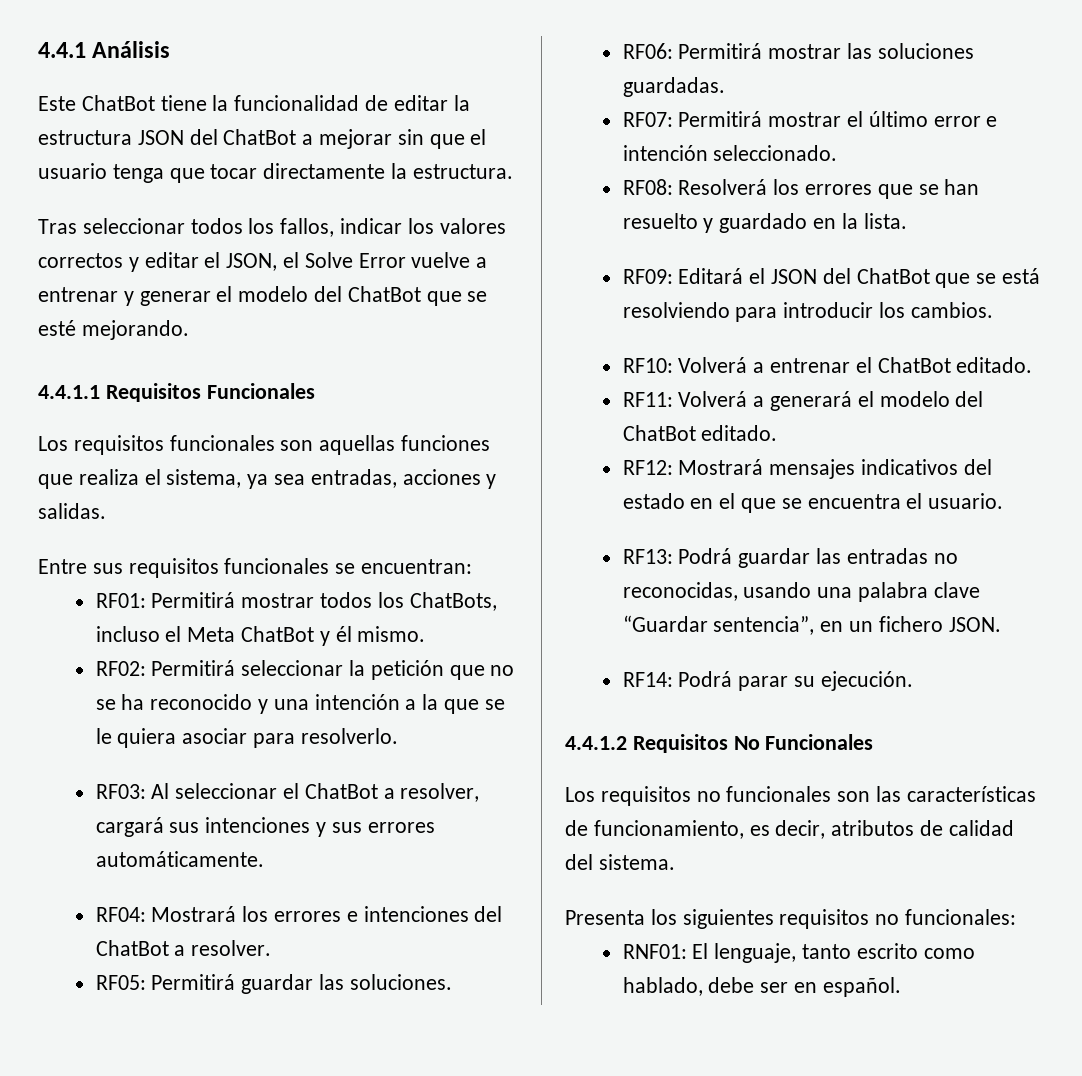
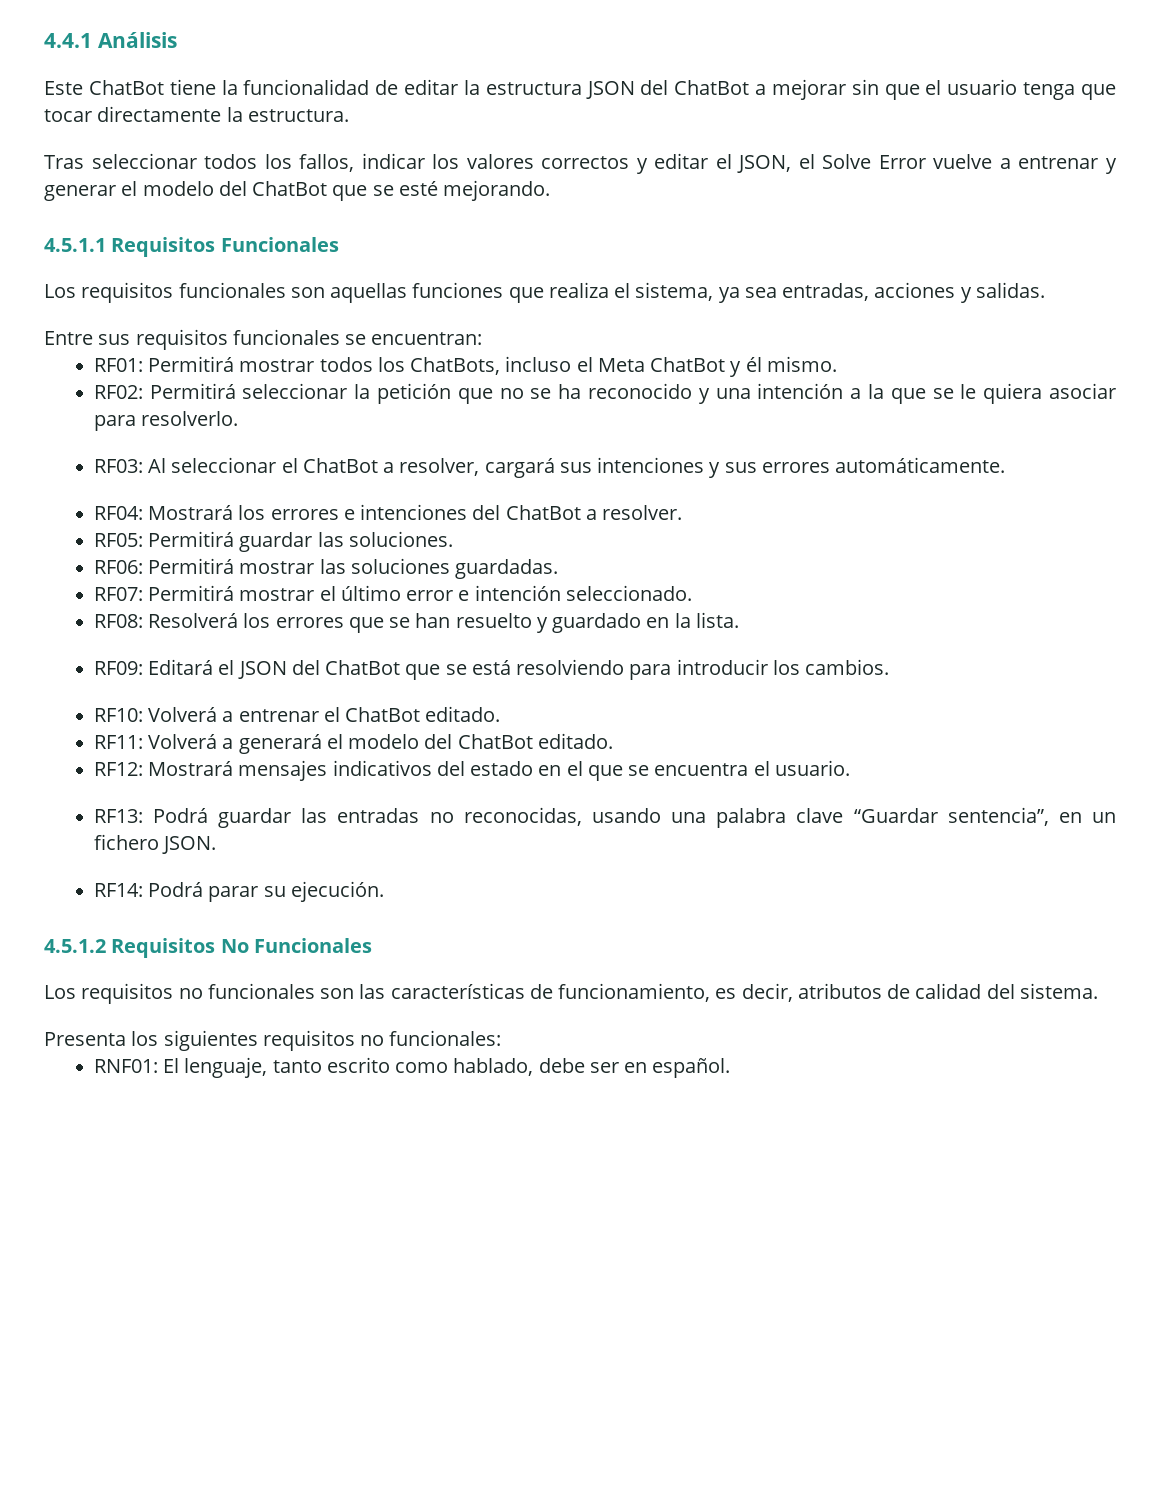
[38,385,100,399] 4.4.1.1 -> [44,238,106,252] 4.5.1.1
[565,736,627,750] 4.4.1.2 -> [44,939,106,953] 4.5.1.2

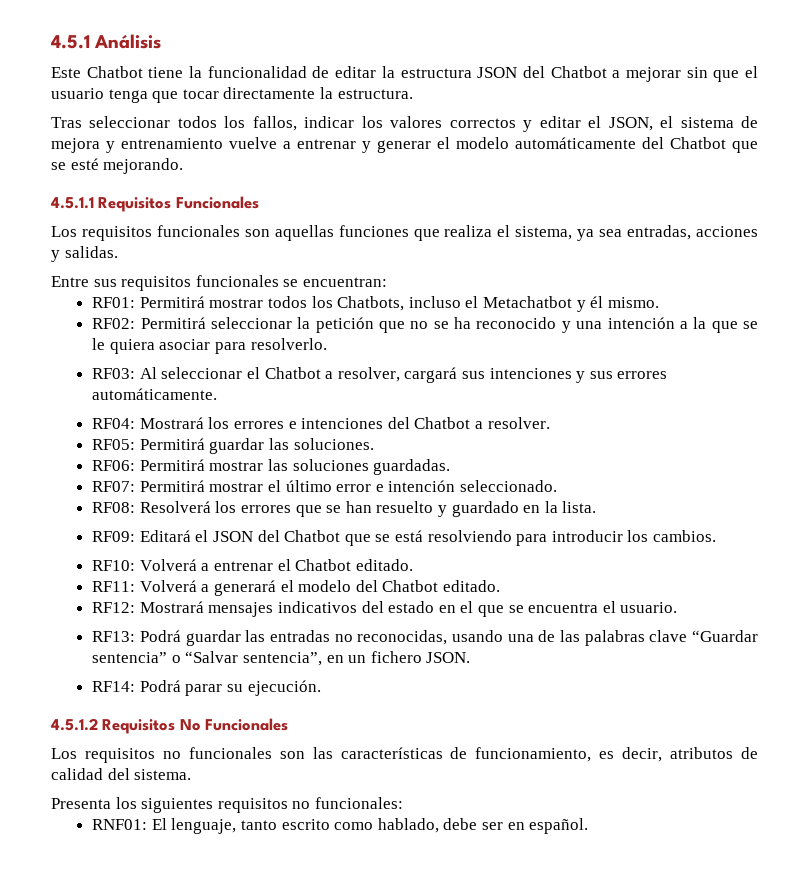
[44,33,92,48] 4.4.1 -> [51,35,90,49] 4.5.1
[88,80,164,95] ChatBot -> [86,66,143,78] Chatbot
[674,80,750,95] ChatBot -> [550,66,607,78] Chatbot
[822,154,926,169] Solve Error -> [680,116,758,128] [51,138,223,153] sistema de mejora y entrenamiento
[218,181,328,196] del ChatBot -> [515,137,726,149] automáticamente del Chatbot
[410,357,501,375] ChatBots, -> [337,296,405,311] Chatbots,
[597,357,726,372] Meta ChatBot -> [482,296,572,308] Metachatbot
[302,458,378,473] ChatBot -> [264,367,321,379] Chatbot
[505,505,581,520] ChatBot -> [414,417,471,429] Chatbot
[325,660,401,675] ChatBot -> [284,530,341,542] Chatbot
[345,707,421,722] ChatBot -> [295,559,352,571] Chatbot
[457,734,533,749] ChatBot -> [382,580,439,592] Chatbot
[716,808,938,828] palabra clave “Guardar -> [538,630,758,646] [92,651,239,663] de las palabras clave “Guardar sentencia” o “Salvar

